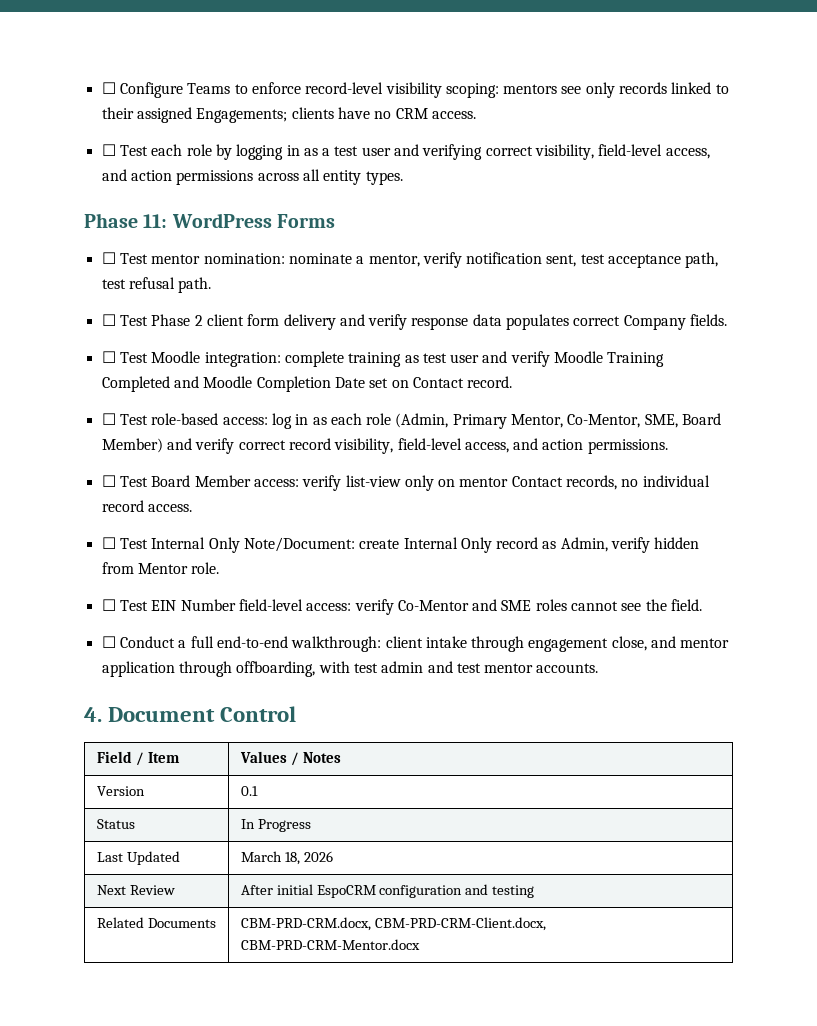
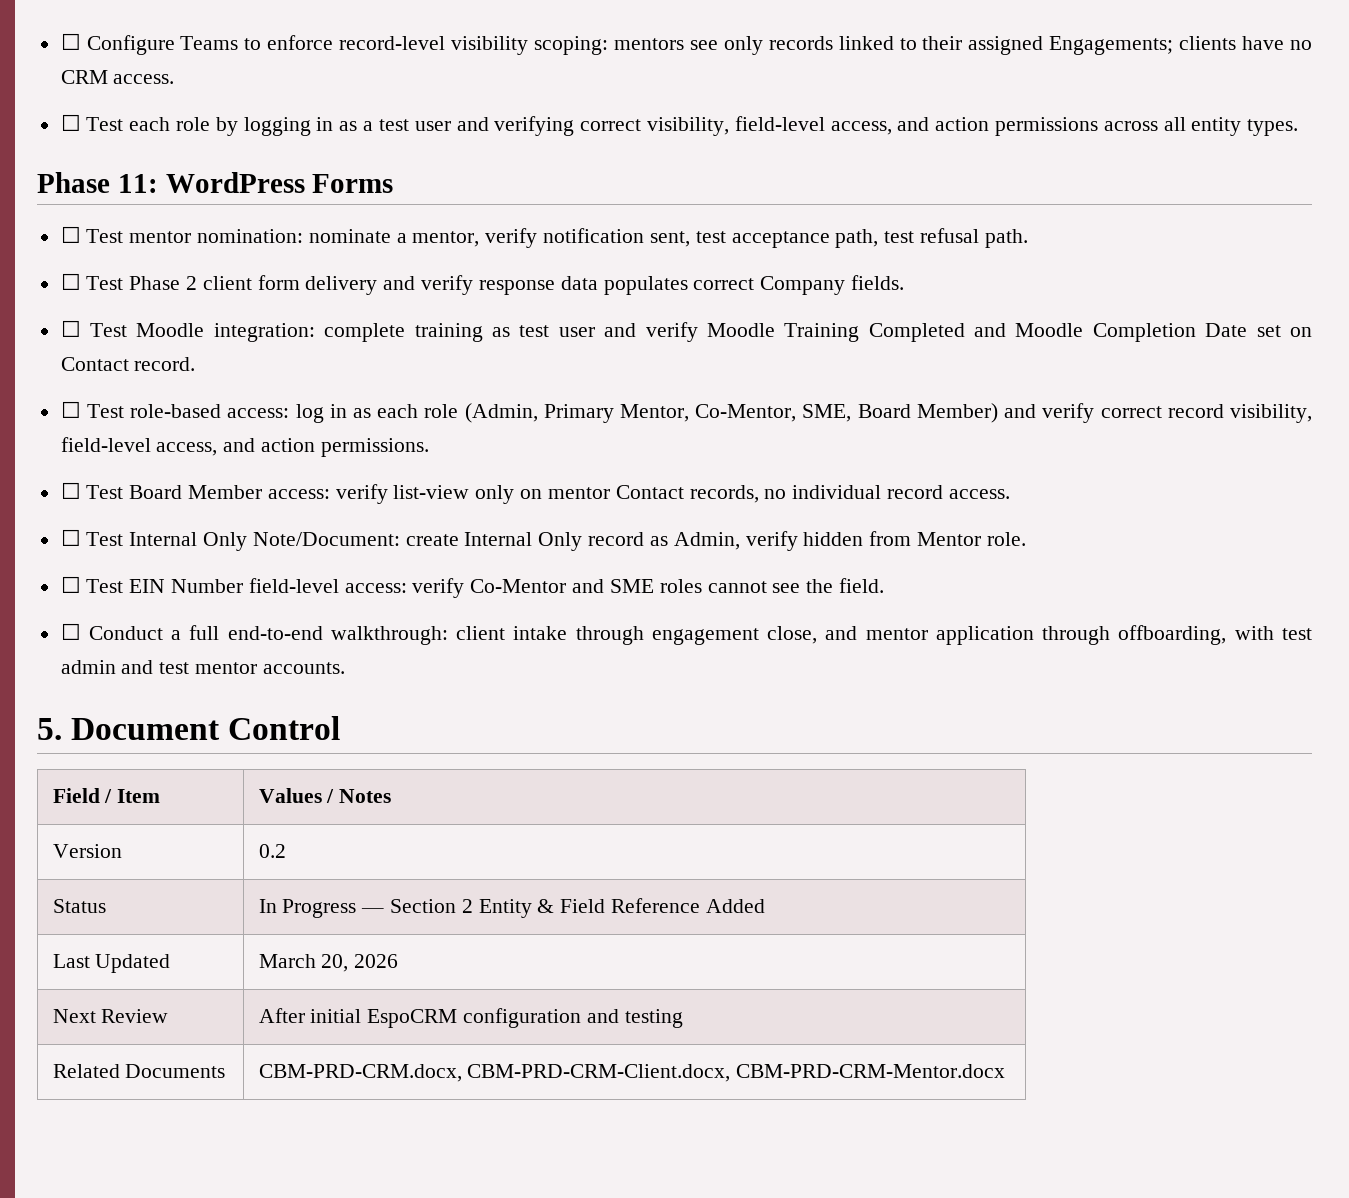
[84,707,102,722] 4. -> [37,718,62,740] 5.
[240,786,258,796] 0.1 -> [258,844,286,858] 0.2
(311, 825) none -> [361,898,765,918] — Section 2 Entity & Field Reference Added
[284,852,300,865] 18, -> [321,954,349,972] 20,

